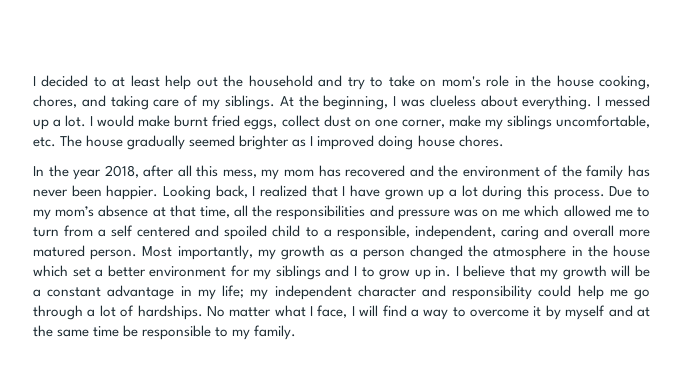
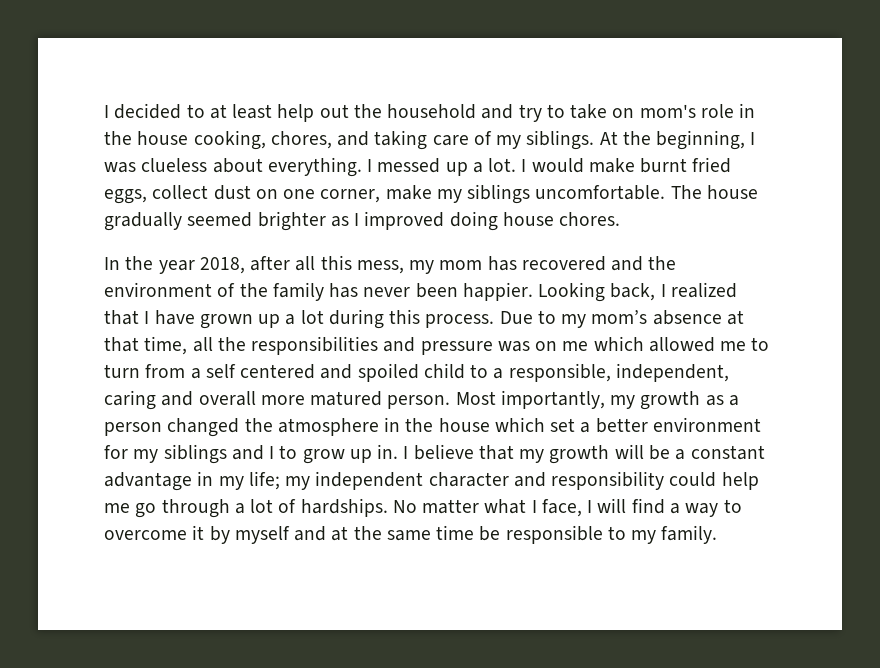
[556,115,650,128] [33,137,56,147] uncomfortable, etc. -> [535,185,666,200] uncomfortable.

